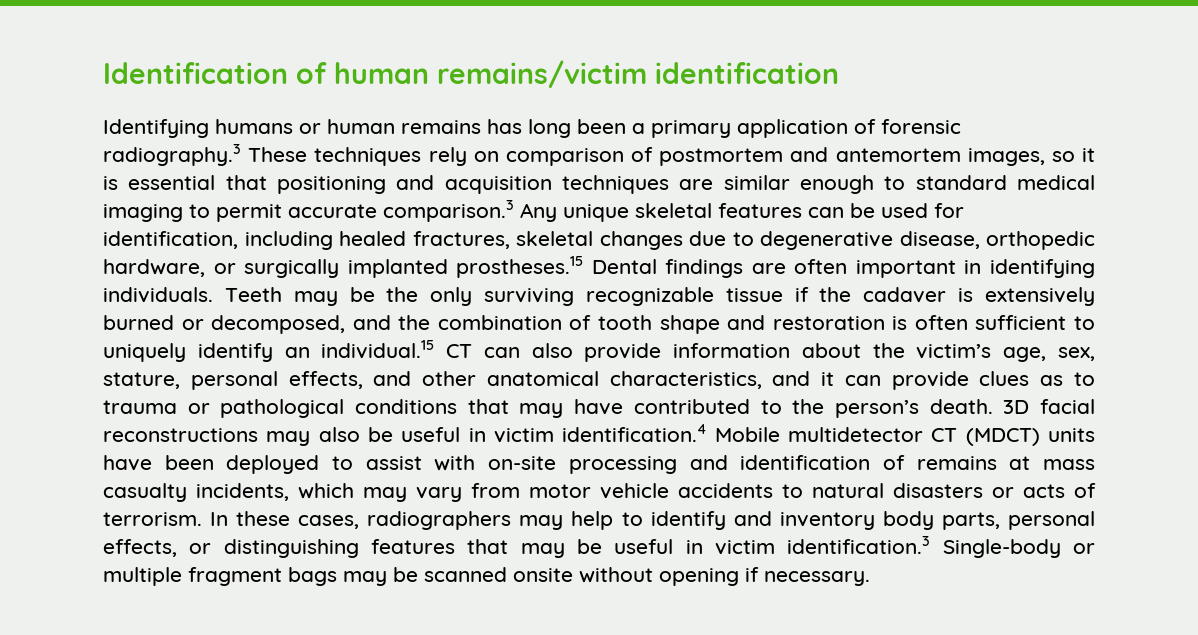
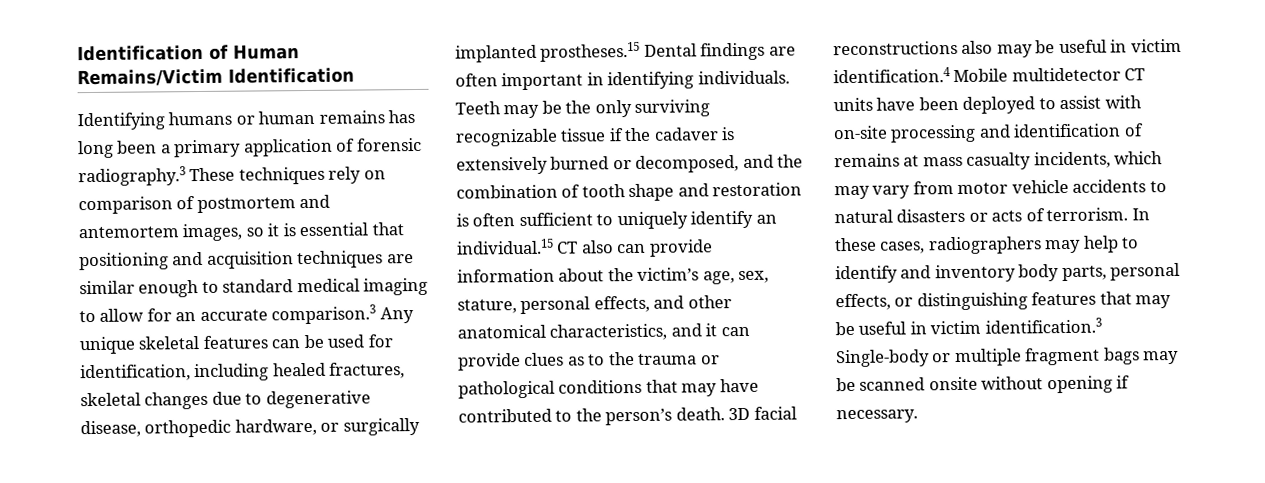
[334,60,839,88] human remains/victim identification -> [233,44,300,60] [77,67,355,87] Human Remains/Victim Identification
[216,204,282,222] permit -> [99,308,197,322] allow for an
[483,343,573,358] can also -> [580,240,647,254] also can
(1095, 379) none -> [608,351,635,366] the
[266,427,360,446] may also -> [961,40,1033,58] also may
[965,428,1040,446] (MDCT) -> (1146, 74) none

